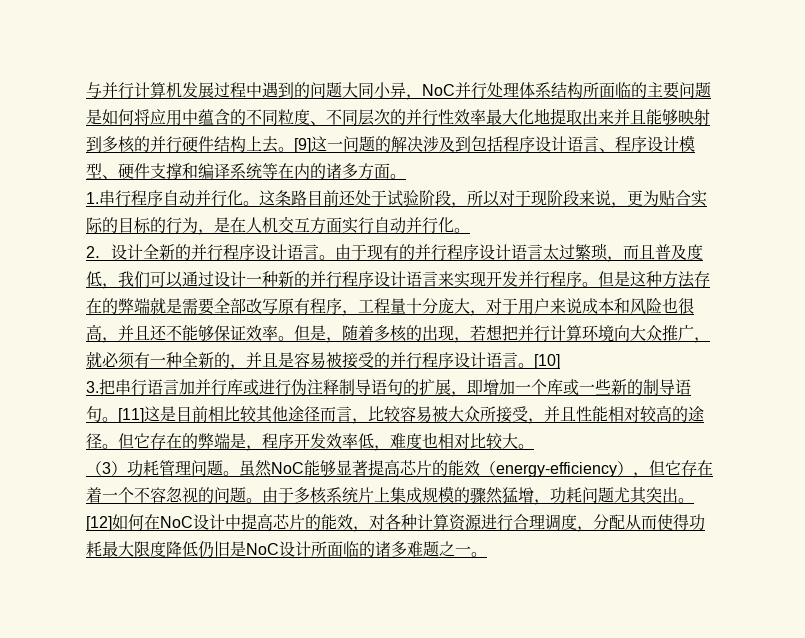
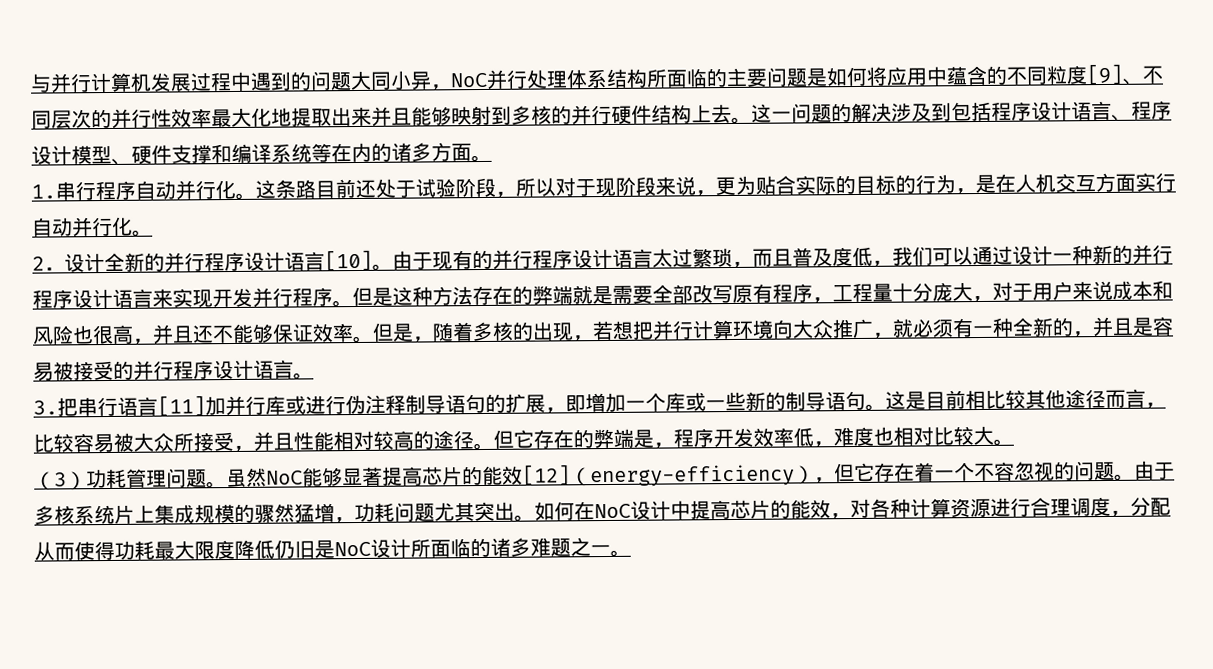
(310, 117) none -> [1086,63,1124,86] [9]
[294,138,311,153] [9] -> (752, 120) none
(319, 252) none -> [324,249,373,272] [10]
[534,354,560,369] [10] -> (314, 376) none
(179, 387) none -> [157,395,206,417] [11]
[118,408,144,423] [11] -> (886, 407) none
(480, 468) none -> [522,464,571,486] [12]
[86,516,112,531] [12] -> (535, 518) none

